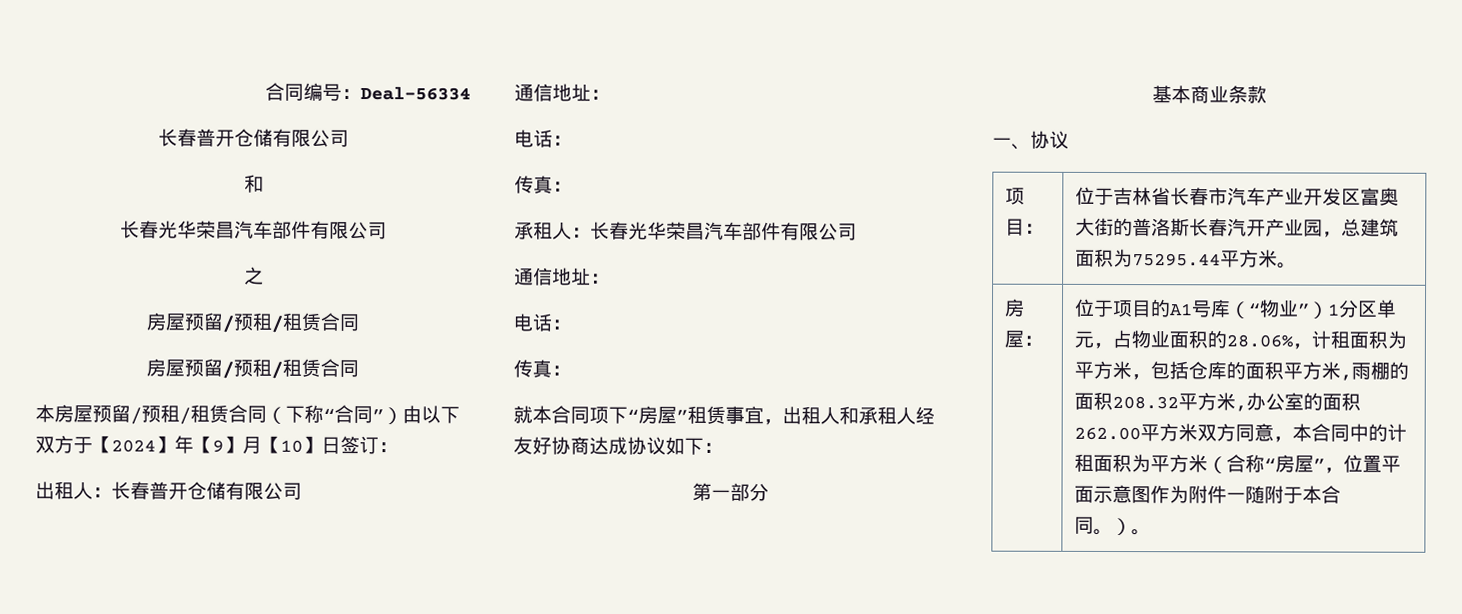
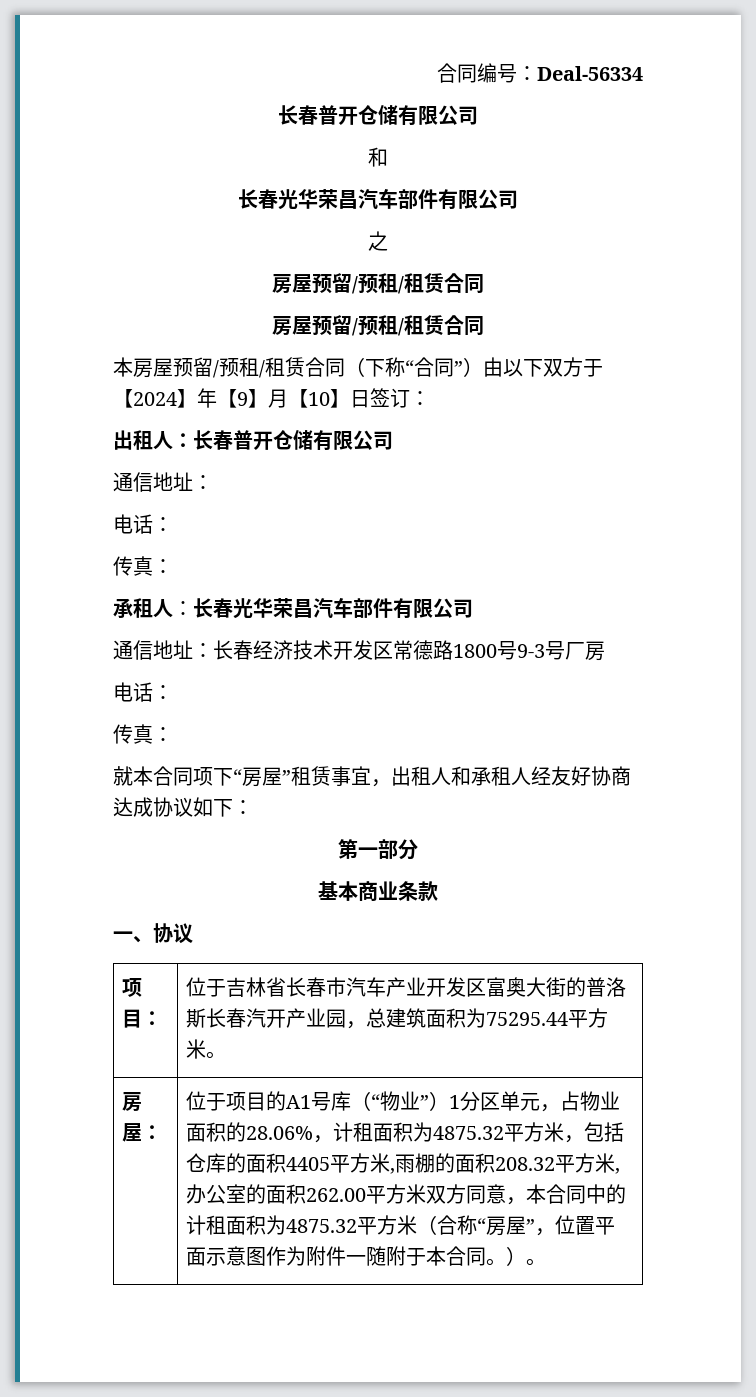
(610, 278) none -> [213,640,605,661] 长春经济技术开发区常德路1800号9-3号厂房
(1408, 339) none -> [432,1126,504,1140] 4875.32
(1285, 370) none -> [285,1157,330,1171] 4405
(1152, 463) none -> [285,1219,357,1233] 4875.32

